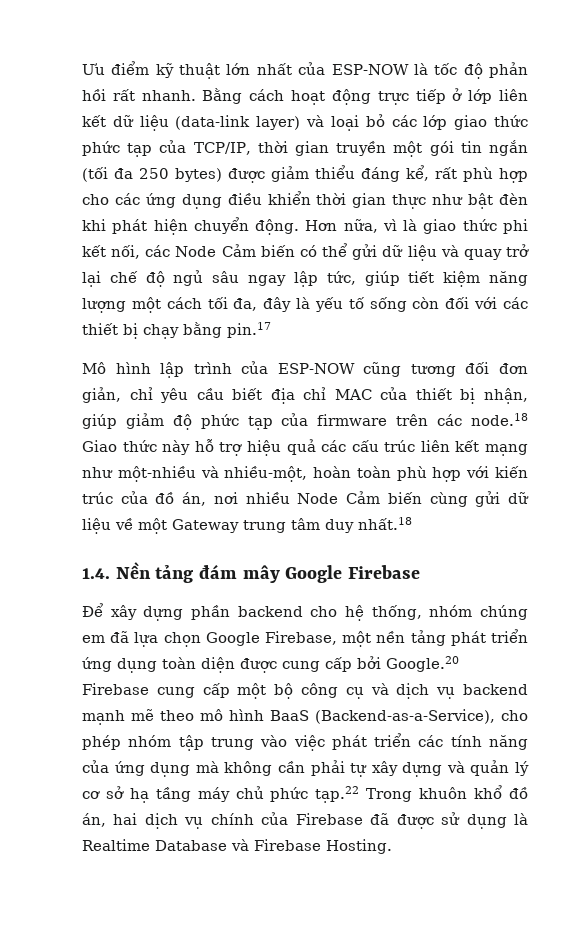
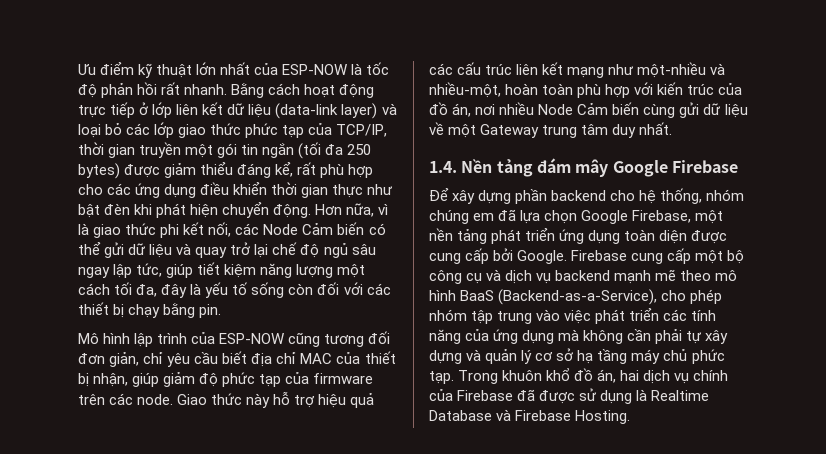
[227,322,271,338] pin.17 -> [199,304,222,318] pin.
[471,413,528,426] node.18 -> [137,394,174,405] node.
[358,517,412,530] nhất.18 -> [639,122,673,135] nhất.
[386,656,459,672] Google.20 -> [517,250,568,264] Google.
[315,786,360,803] tạp.22 -> [429,371,454,384] tạp.

